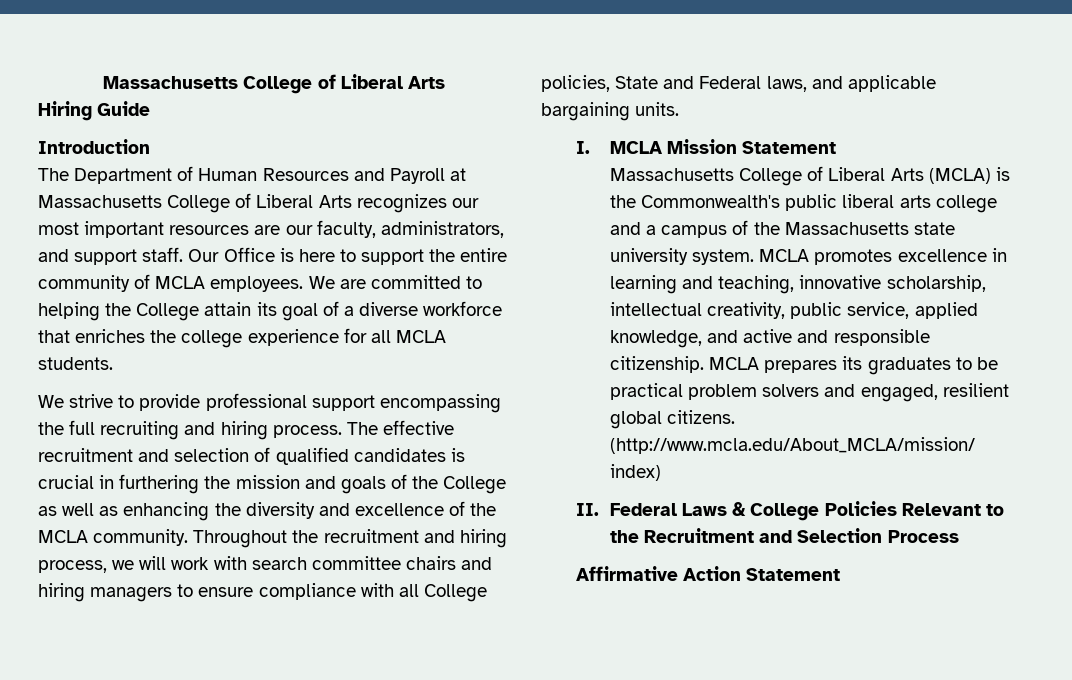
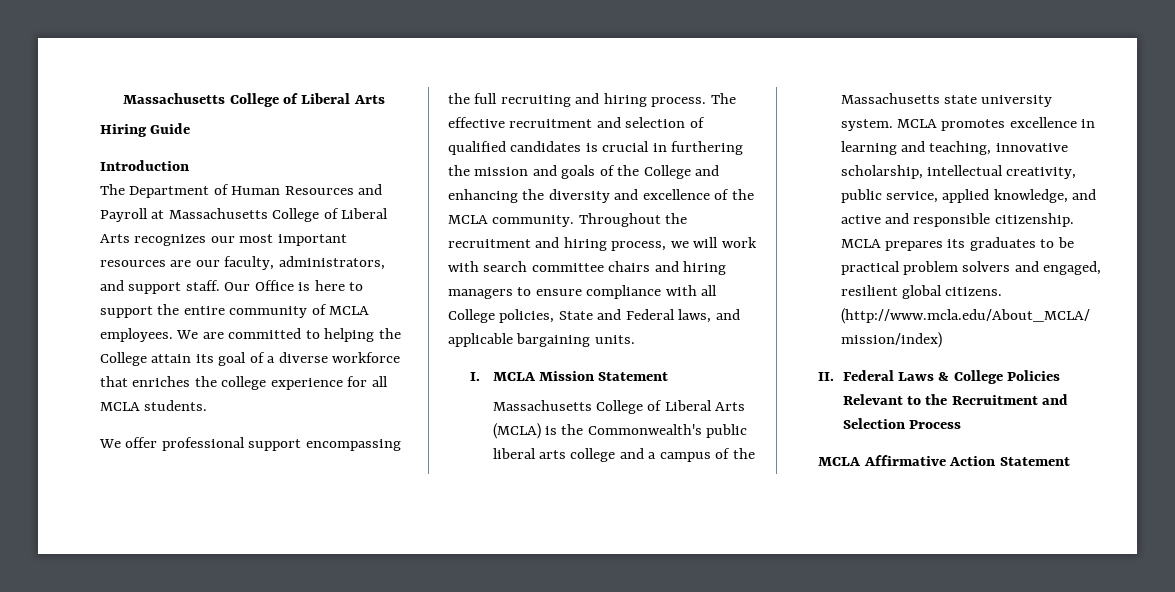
[69,394,201,411] strive to provide -> [125,437,158,448] offer
[38,503,119,516] as well as -> [695,165,720,176] and
(959, 536) none -> [818,457,861,466] MCLA

